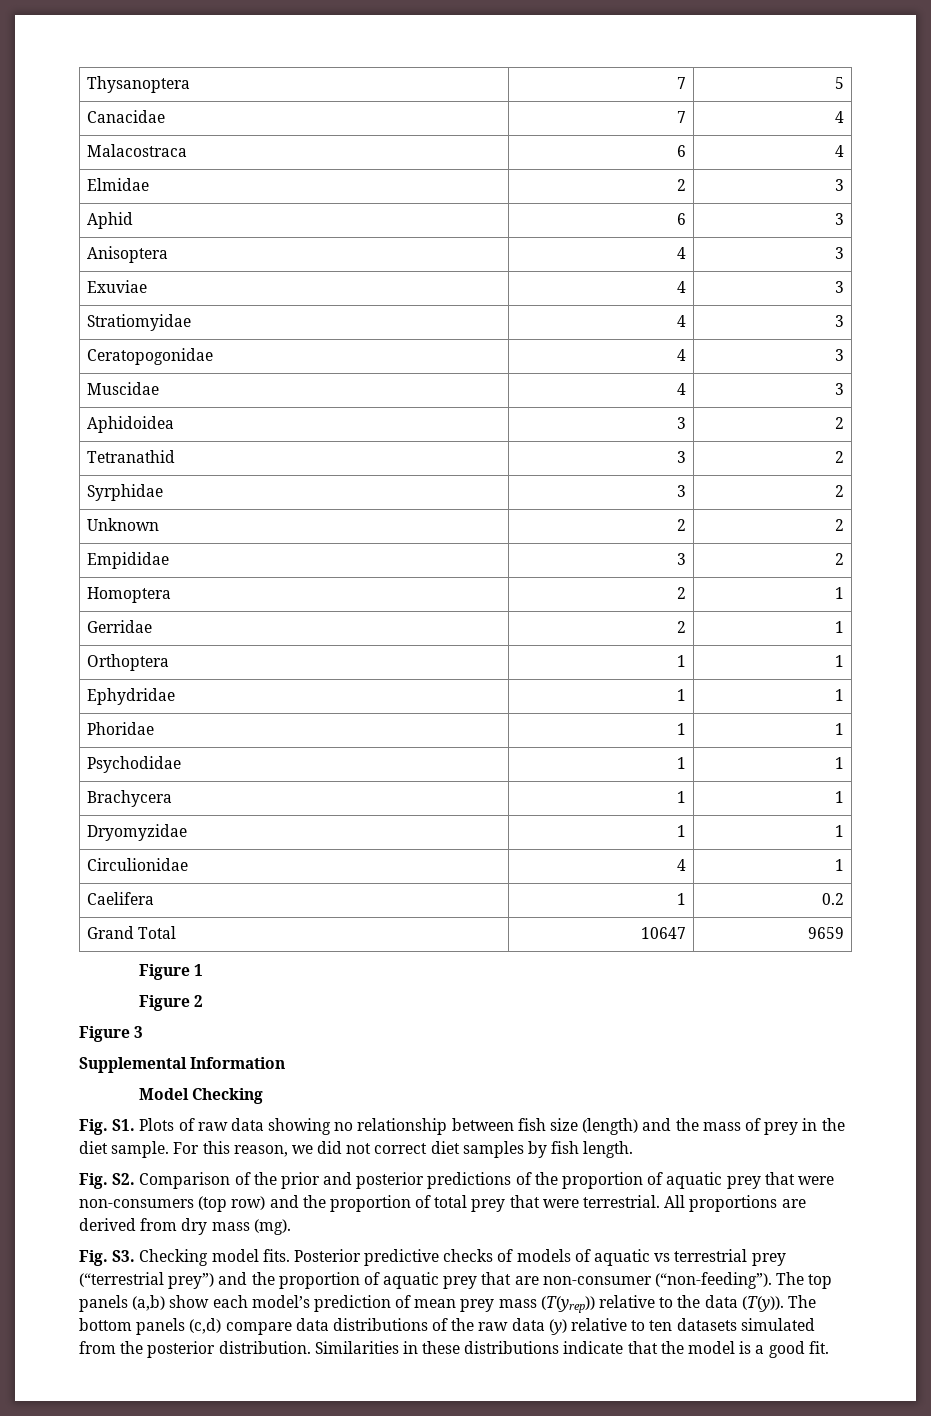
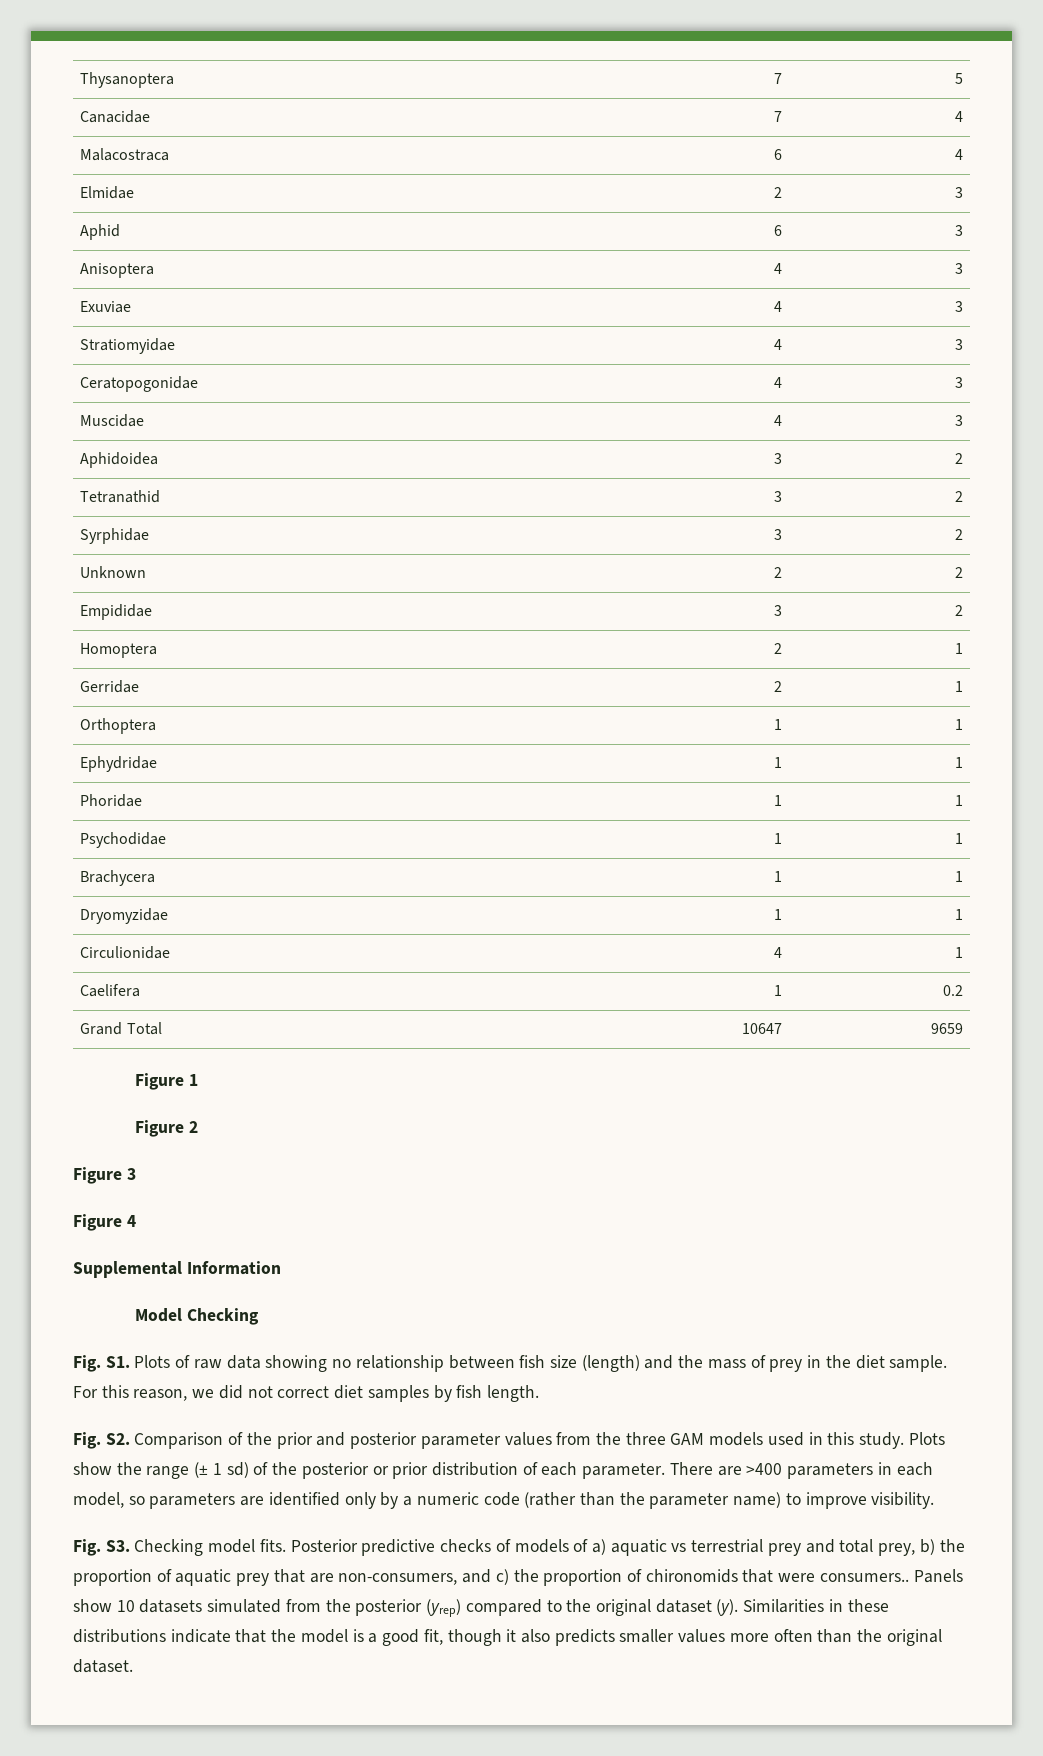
(144, 1032) none -> [73,1214,136,1231] // Figure 4
[427,1172,834,1189] [79,1195,806,1212] [79,1218,291,1235] predictions of the proportion of aquatic prey that were non-consumers (top row) and the proportion of total prey that were terrestrial. All proportions are derived from dry mass (mg). -> [420,1432,945,1449] [73,1462,933,1479] [73,1492,935,1509] parameter values from the three GAM models used in this study. Plots show the range (± 1 sd) of the posterior or prior distribution of each parameter. There are >400 parameters in each model, so parameters are identified only by a numeric code (rather than the parameter name) to improve visibility.
(591, 1255) none -> [591,1539,606,1555] a)
[79,1272,248,1289] (“terrestrial prey”) and -> [805,1539,935,1556] and total prey, b)
[542,1272,833,1289] [79,1295,816,1313] [79,1318,673,1335] non-consumer (“non-feeding”). The top panels (a,b) show each model’s prediction of mean prey mass (T(yrep)) relative to the data (T(y)). The bottom panels (c,d) compare data distributions of the raw data (y) relative to ten -> [338,1569,963,1586] [73,1599,135,1612] non-consumers, and c) the proportion of chironomids that were consumers.. Panels show 10
[218,1341,311,1354] distribution. -> [426,1599,739,1617] (yrep) compared to the original dataset (y).
[808,1341,829,1354] fit. -> [423,1629,942,1646] [73,1659,133,1673] fit, though it also predicts smaller values more often than the original dataset.

